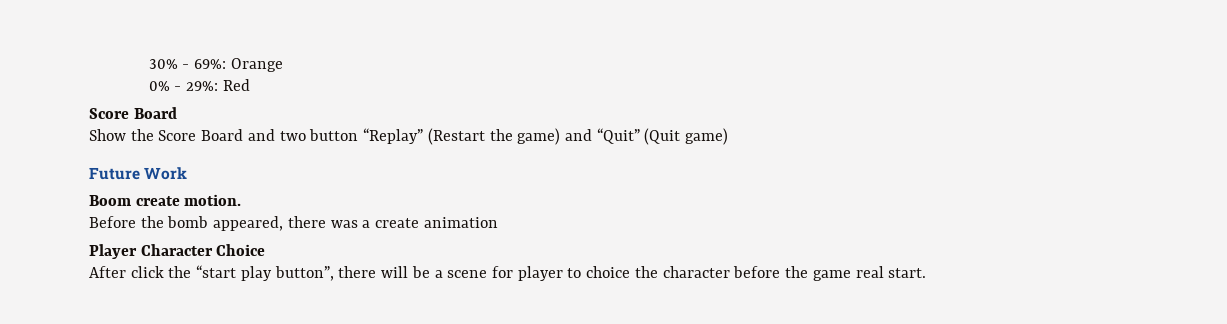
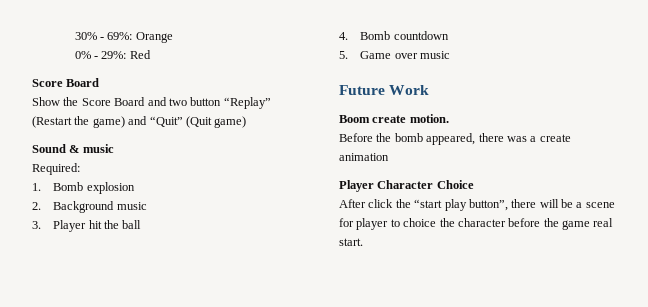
(729, 136) none -> [32,144,114,153] [32,163,80,175] [32,182,135,194] [32,201,147,213] [32,220,142,232] [339,31,449,40] [339,51,451,59] // Sound & music // Required: // 1. Bomb explosion // 2. Background music // 3. Player hit the ball // 4. Bomb countdown // 5. Game over music

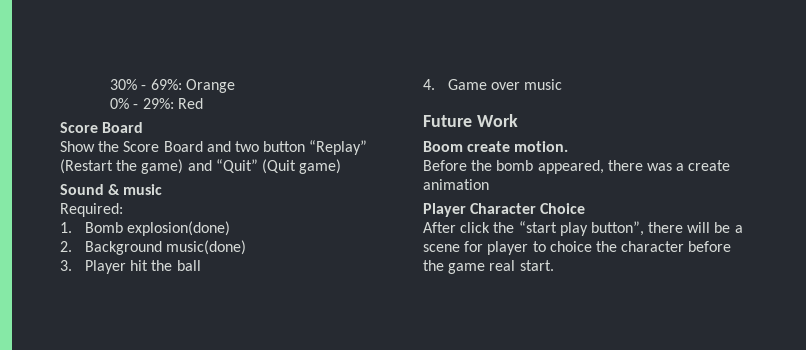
[86,182,135,194] explosion -> [127,221,231,236] explosion(done)
[116,202,147,210] music -> [166,240,247,255] music(done)
[360,31,449,40] [339,51,348,59] Bomb countdown // 5. -> (435, 84) none

